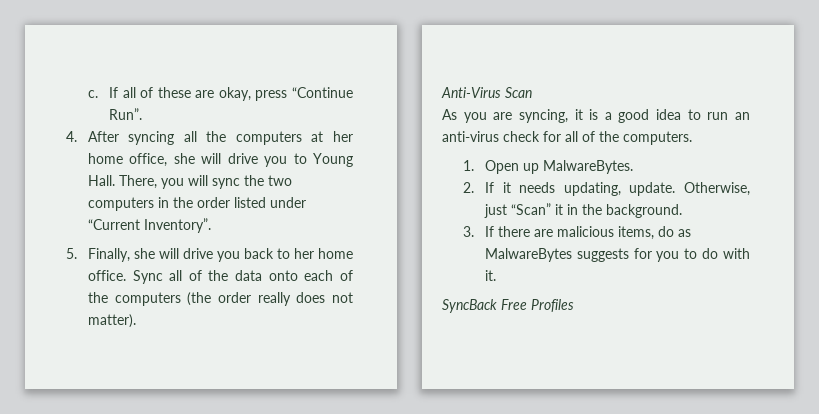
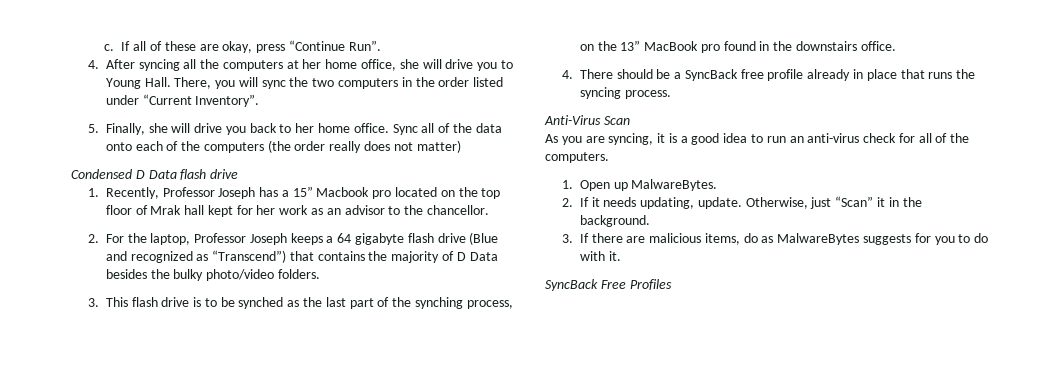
[87,314,136,328] matter). -> [416,140,461,153] [71,169,239,180] [87,186,501,199] [105,205,489,217] [87,232,499,245] [105,250,498,263] [105,269,320,281] [87,297,513,309] [579,40,896,53] [561,69,976,81] [579,87,671,99] matter) // Condensed D Data flash drive // 1. Recently, Professor Joseph has a 15” Macbook pro located on the top floor of Mrak hall kept for her work as an advisor to the chancellor. // 2. For the laptop, Professor Joseph keeps a 64 gigabyte flash drive (Blue and recognized as “Transcend”) that contains the majority of D Data besides the bulky photo/video folders. // 3. This flash drive is to be synched as the last part of the synching process, on the 13” MacBook pro found in the downstairs office. // 4. There should be a SyncBack free profile already in place that runs the syncing process.

